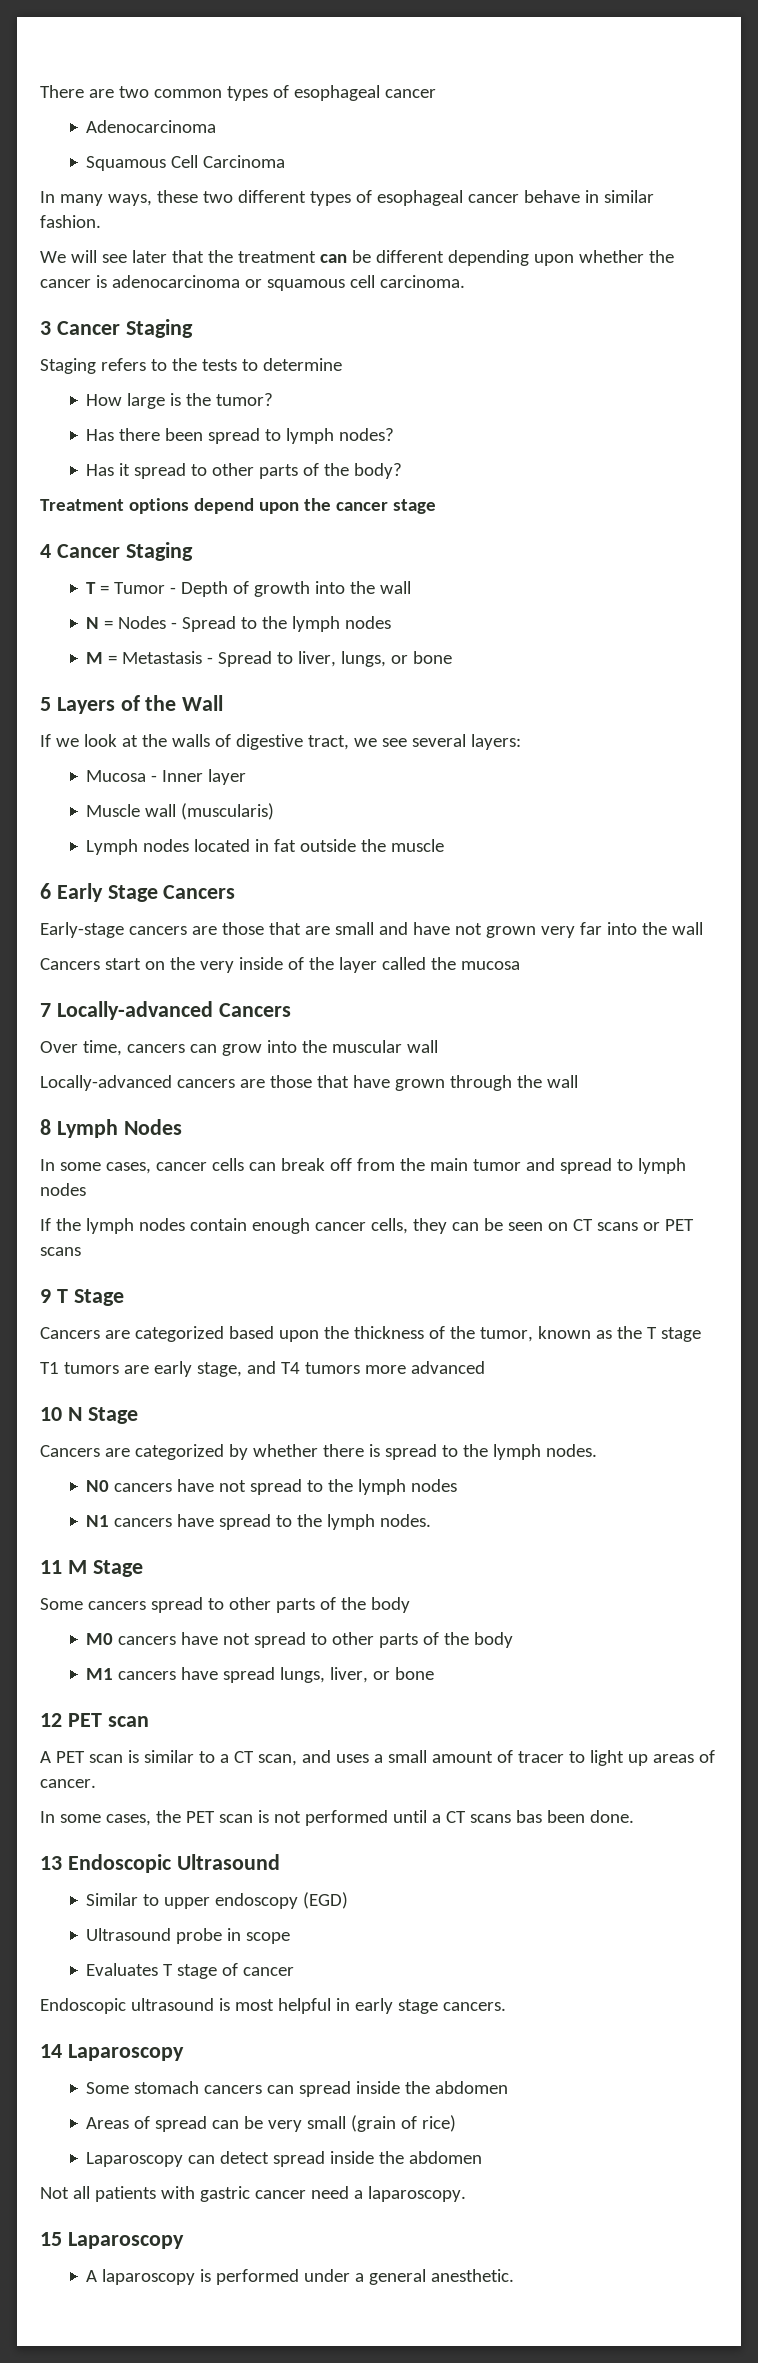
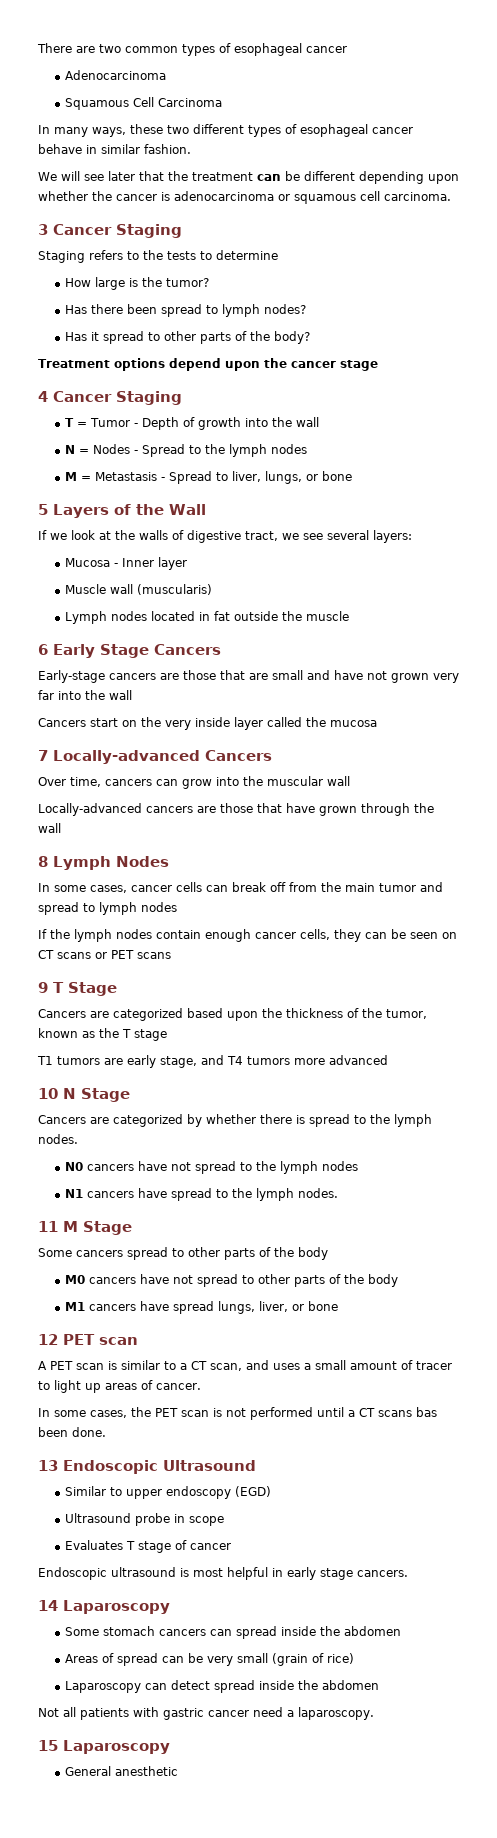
[287,957,334,970] of the -> (230, 722) none
[86,2269,515,2285] A laparoscopy is performed under a general anesthetic. -> [65,1766,179,1776] General anesthetic

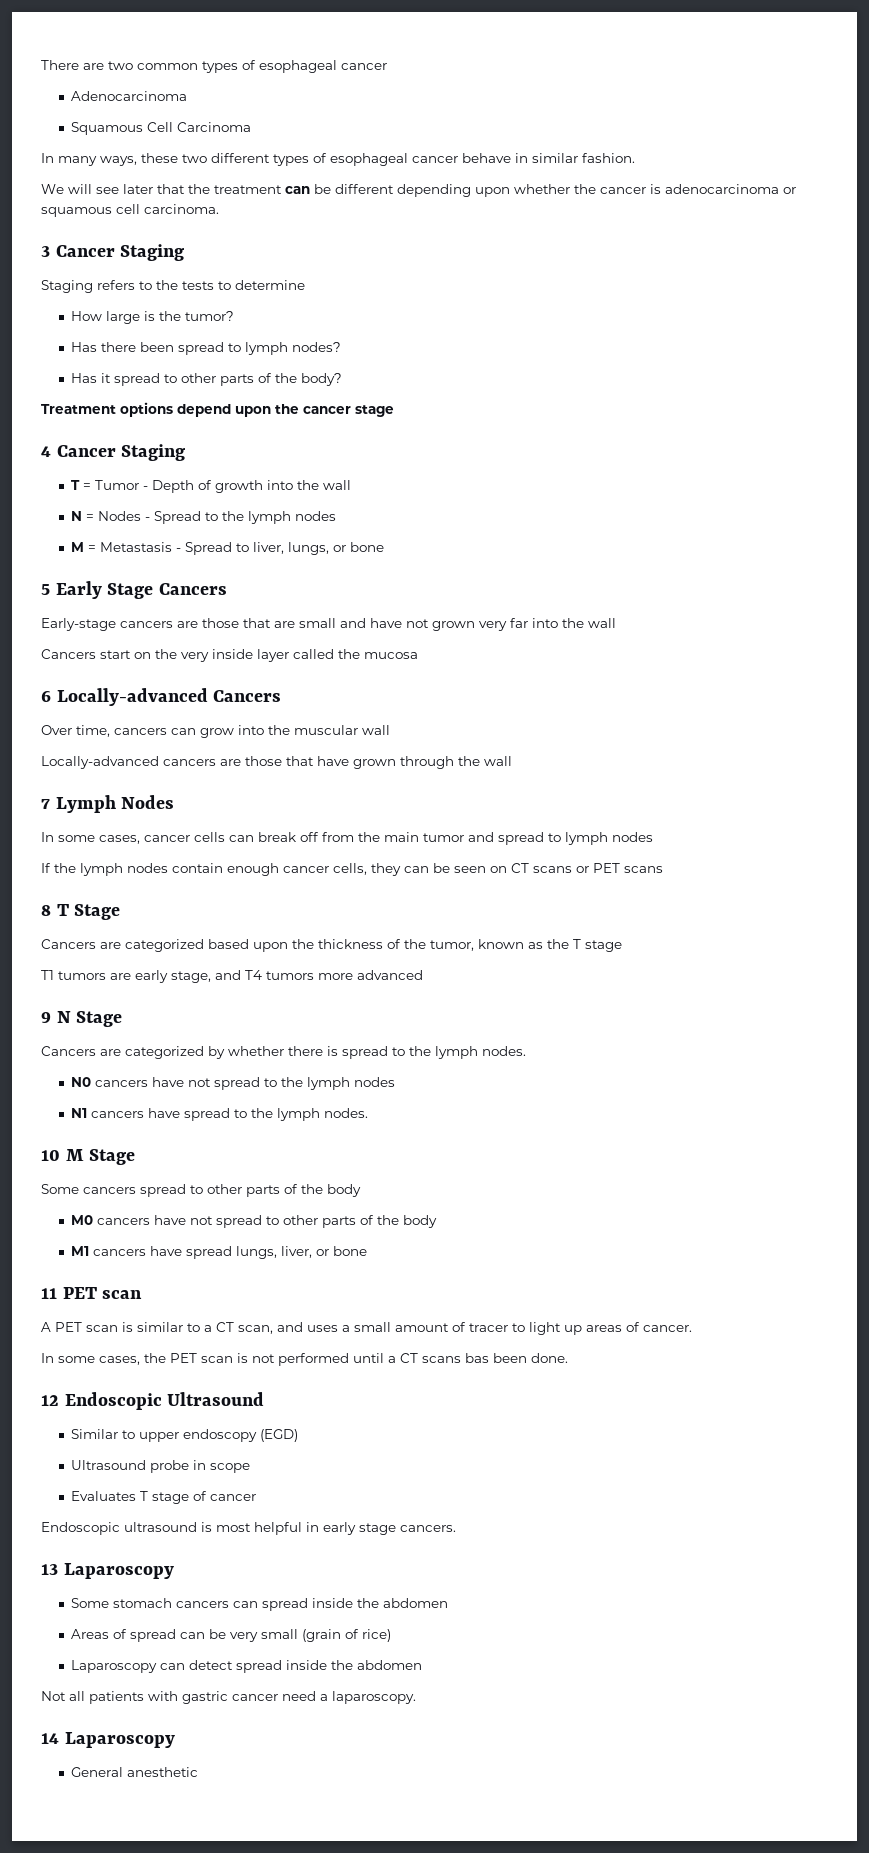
[53,504,206,518] [38,530,412,543] [65,557,188,570] [65,584,213,595] [65,611,350,624] [38,644,48,655] Layers of the Wall // If we look at the walls of digestive tract, we see several layers: // Mucosa - Inner layer // Muscle wall (muscularis) // Lymph nodes located in fat outside the muscle // 6 -> (50, 589) none
[38,750,48,761] 7 -> [41,691,51,702] 6
[38,856,48,867] 8 -> [41,799,50,809] 7
[38,982,48,993] 9 -> [41,905,51,916] 8
[38,1088,58,1099] 10 -> [41,1012,51,1023] 9
[38,1221,58,1232] 11 -> [41,1150,60,1161] 10
[38,1334,58,1345] 12 -> [41,1288,57,1299] 11
[38,1460,58,1471] 13 -> [41,1395,59,1406] 12
[38,1600,58,1611] 14 -> [41,1564,58,1575] 13
[38,1740,58,1751] 15 -> [41,1733,59,1744] 14

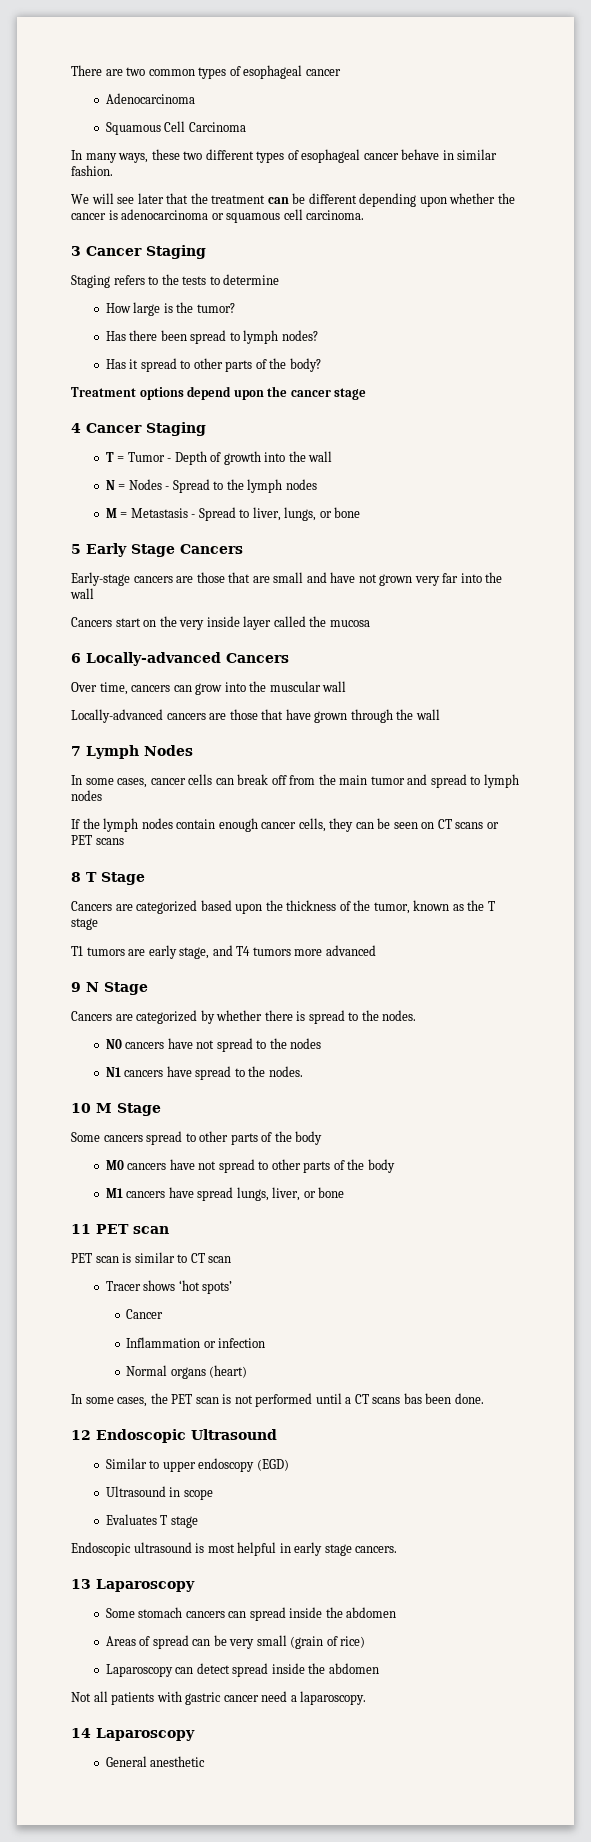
[435,1046,478,1059] lymph -> (379, 1015) none
[306,1077,350,1090] lymph -> (287, 1043) none
[276,1108,320,1121] lymph -> (266, 1071) none
[41,1322,51,1332] A -> (169, 1230) none
[204,1322,692,1335] a CT scan, and uses a small amount of tracer to light up areas of cancer. -> [190,1253,232,1263] [105,1280,233,1294] [126,1309,164,1319] [126,1337,266,1348] [126,1365,248,1379] CT scan // Tracer shows ‘hot spots’ // Cancer // Inflammation or infection // Normal organs (heart)
[149,1460,189,1473] probe -> (166, 1491) none
[192,1491,256,1501] of cancer -> (198, 1522) none

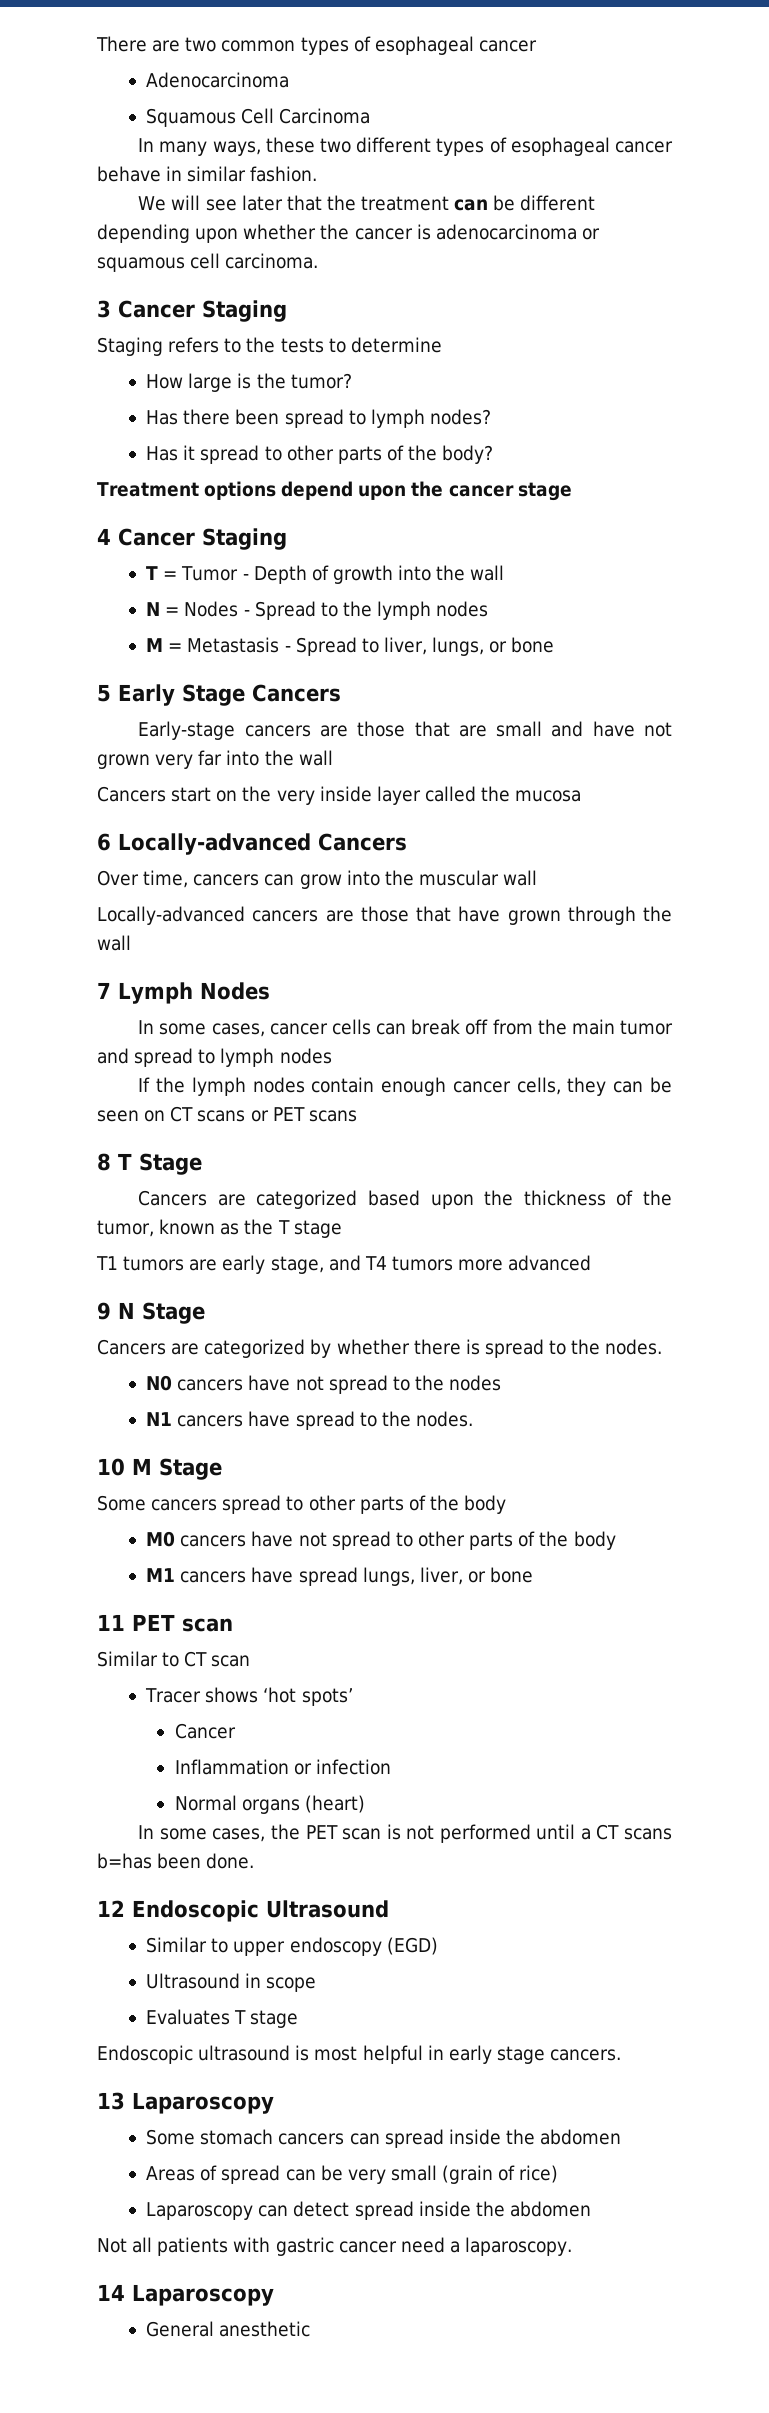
[71,1252,175,1263] PET scan is similar -> [97,1651,158,1667] Similar
[403,1393,422,1404] bas -> [97,1853,152,1869] b=has

